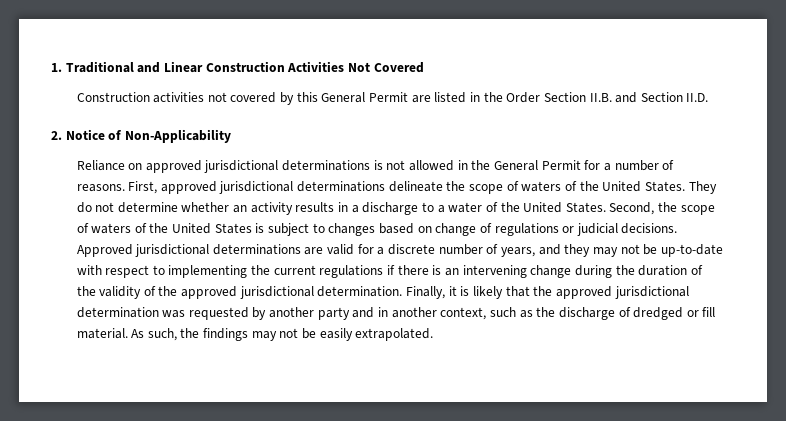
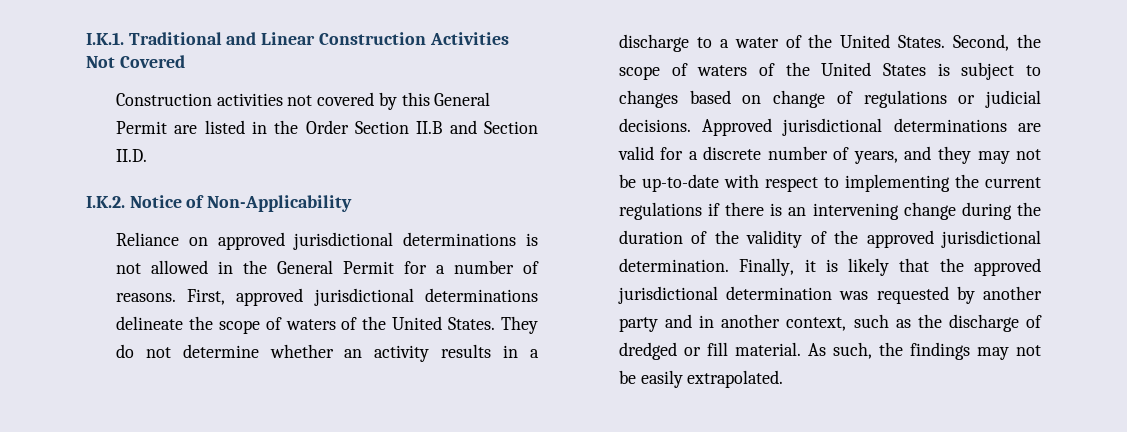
[51,63,62,72] 1. -> [86,32,124,45] I.K.1.
[589,93,612,102] II.B. -> [416,121,443,134] II.B
[51,131,62,140] 2. -> [86,196,125,208] I.K.2.

